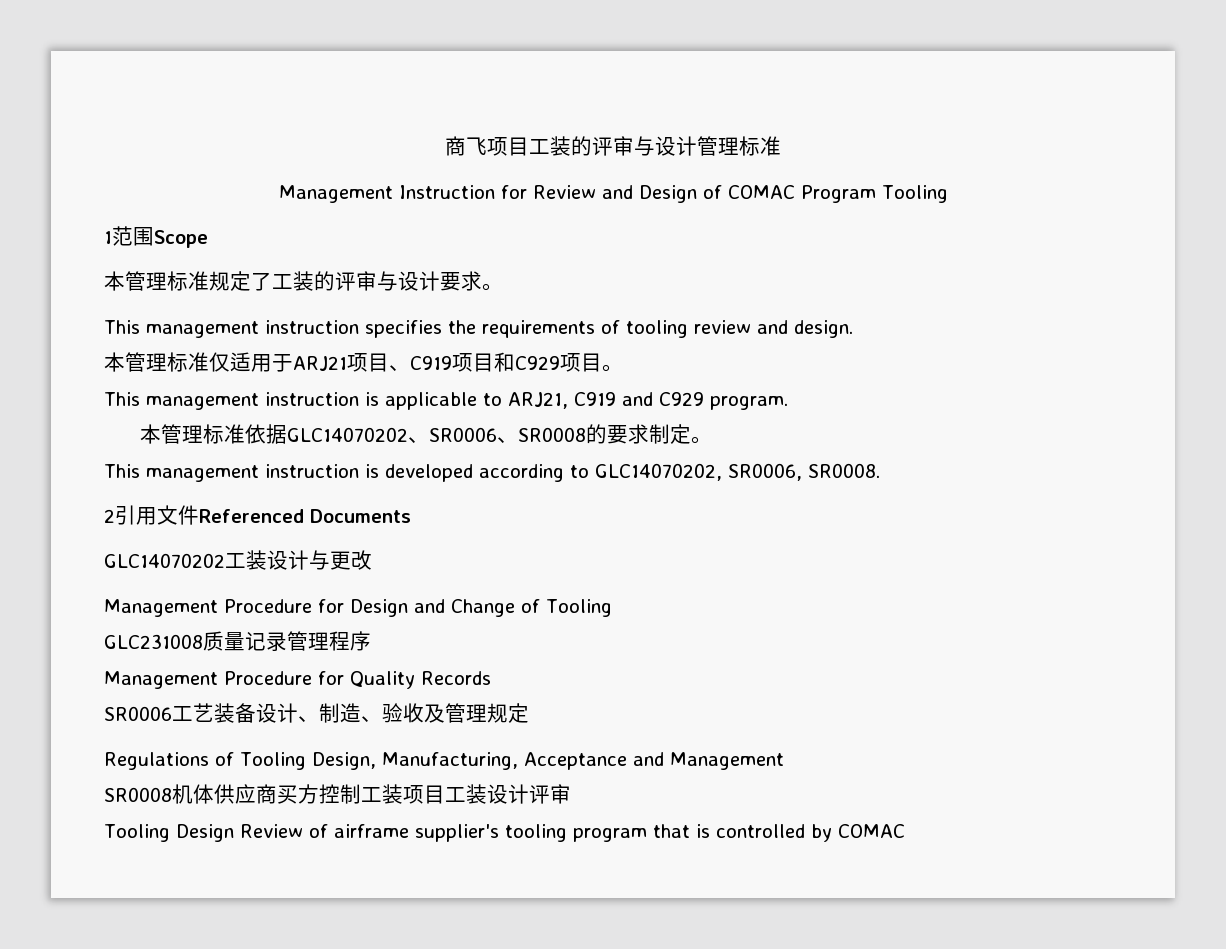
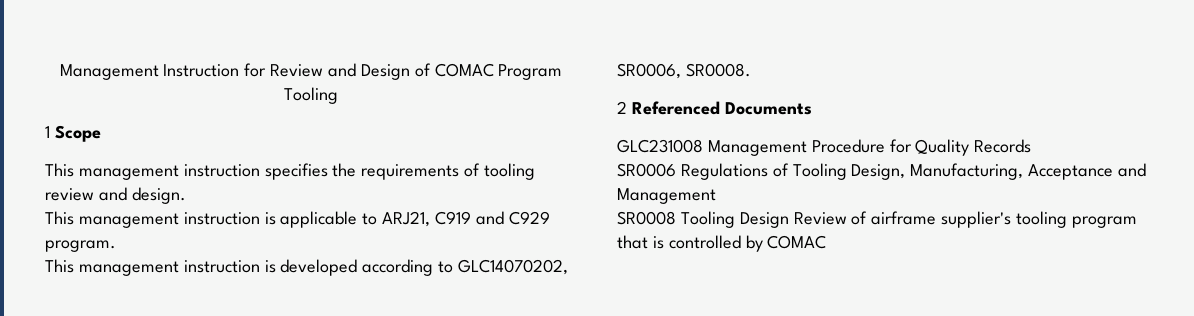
[445,136,781,156] 商飞项目工装的评审与设计管理标准 // -> (59, 72) none
[112,226,154,246] 范围 -> (50, 132) none
[104,271,503,291] // 本管理标准规定了工装的评审与设计要求。 -> (101, 133) none
[104,352,623,372] // 本管理标准仅适用于ARJ21项目、C919项目和C929项目。 -> (186, 195) none
[140,424,713,444] // 本管理标准依据GLC14070202、SR0006、SR0008的要求制定。 -> (116, 246) none
[115,505,199,525] 引用文件 -> (627, 107) none
[104,550,372,570] [104,599,612,617] [104,631,371,651] GLC14070202工装设计与更改 // Management Procedure for Design and Change of Tooling // GLC231008质量记录管理程序 // -> [617,139,703,153] GLC231008
[172,703,529,723] 工艺装备设计、制造、验收及管理规定 // -> (676, 170) none
[172,784,571,804] 机体供应商买方控制工装项目工装设计评审 // -> (676, 218) none

